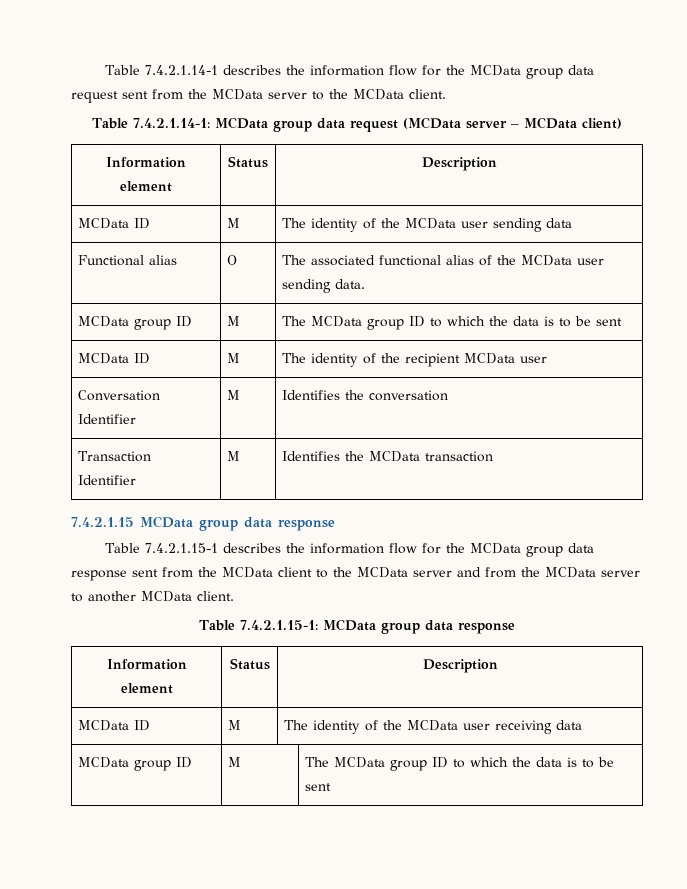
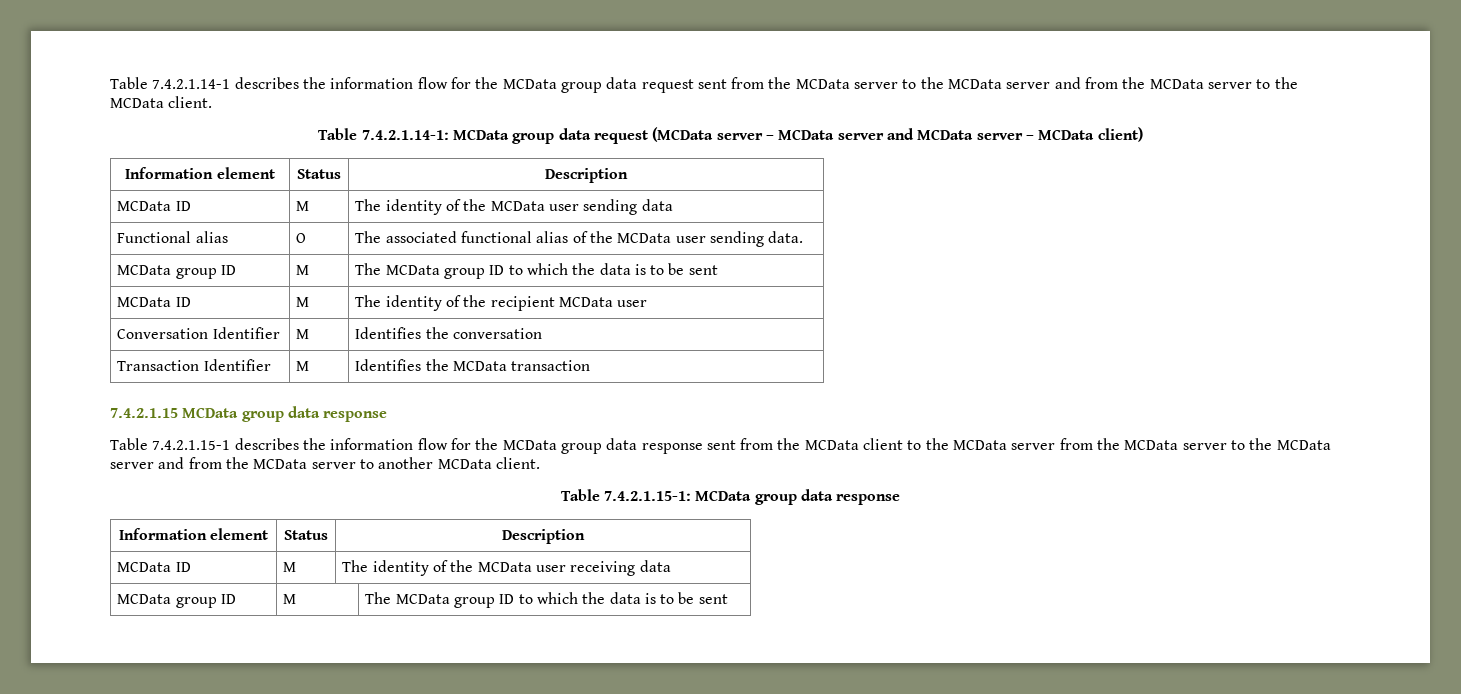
(404, 94) none -> [1006,77,1298,89] [110,98,164,108] server and from the MCData server to the MCData
(577, 123) none -> [837,128,1095,140] server and MCData server – MCData
(452, 573) none -> [1059,438,1331,450] [110,462,154,469] from the MCData server to the MCData server

